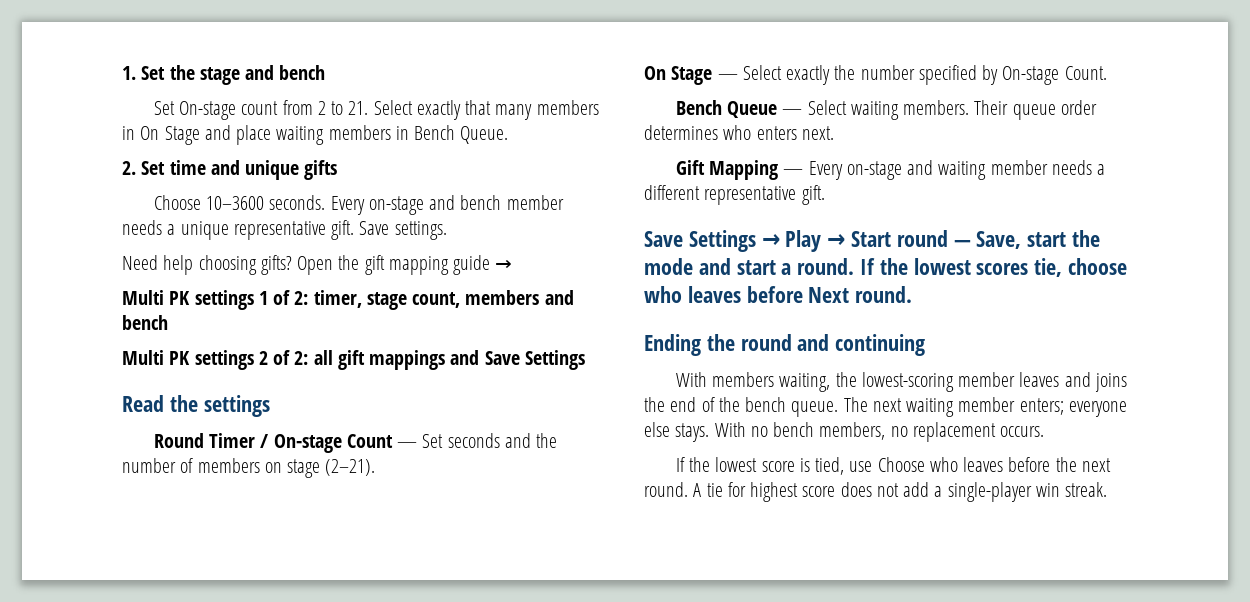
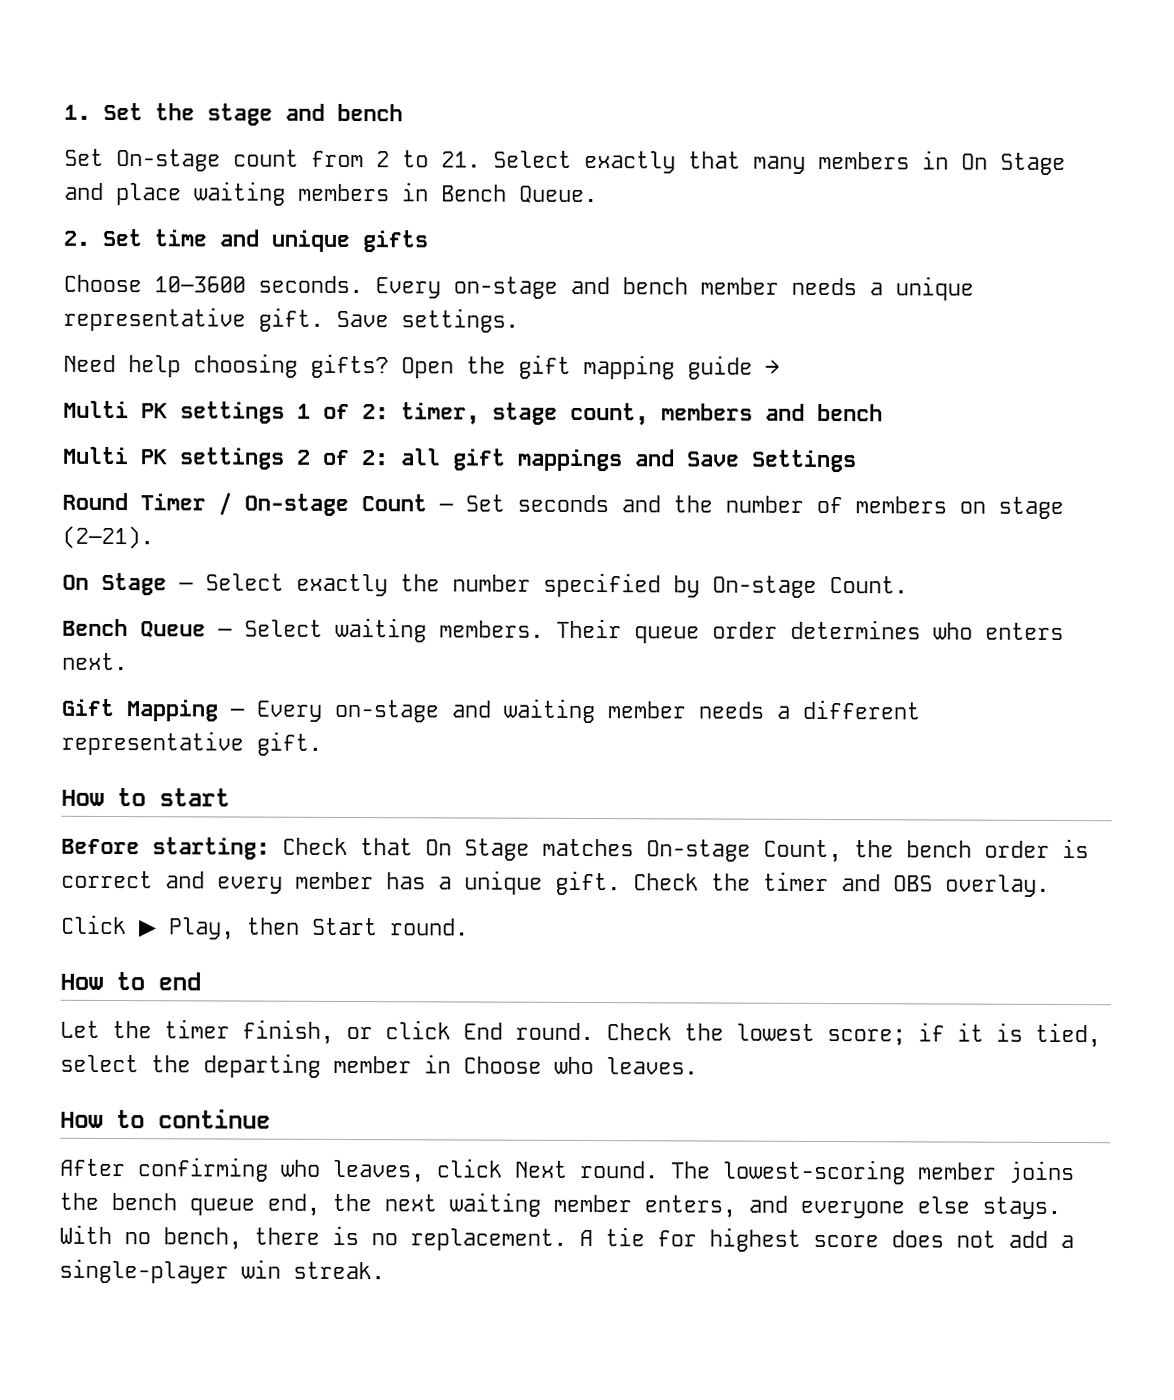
[122,395,270,417] // Read the settings -> (857, 461) none
[644,230,1101,252] [644,258,1128,277] [644,286,913,303] [644,334,926,356] [675,372,1127,392] [644,397,868,417] Save Settings → Play → Start round — Save, start the mode and start a round. If the lowest scores tie, choose who leaves before Next round. // Ending the round and continuing // With members waiting, the lowest-scoring member leaves and joins the end of the bench queue. The -> [61,788,230,807] [61,837,1089,863] [61,870,1050,897] [61,914,469,940] [60,972,201,991] [60,1019,1101,1048] [60,1053,698,1078] [60,1109,271,1129] [60,1157,1075,1185] [59,1192,372,1216] How to start // Before starting: Check that On Stage matches On-stage Count, the bench order is correct and every member has a unique gift. Check the timer and OBS overlay. // Click ▶ Play, then Start round. // How to end // Let the timer finish, or click End round. Check the lowest score; if it is tied, select the departing member in Choose who leaves. // How to continue // After confirming who leaves, click Next round. The lowest-scoring member joins the bench queue end, the
[1019,398,1064,415] enters; -> [644,1195,788,1218] enters, and
[773,422,1045,442] [675,457,1111,475] [644,482,688,497] bench members, no replacement occurs. // If the lowest score is tied, use Choose who leaves before the next round. -> [163,1225,567,1251] bench, there is no replacement.

